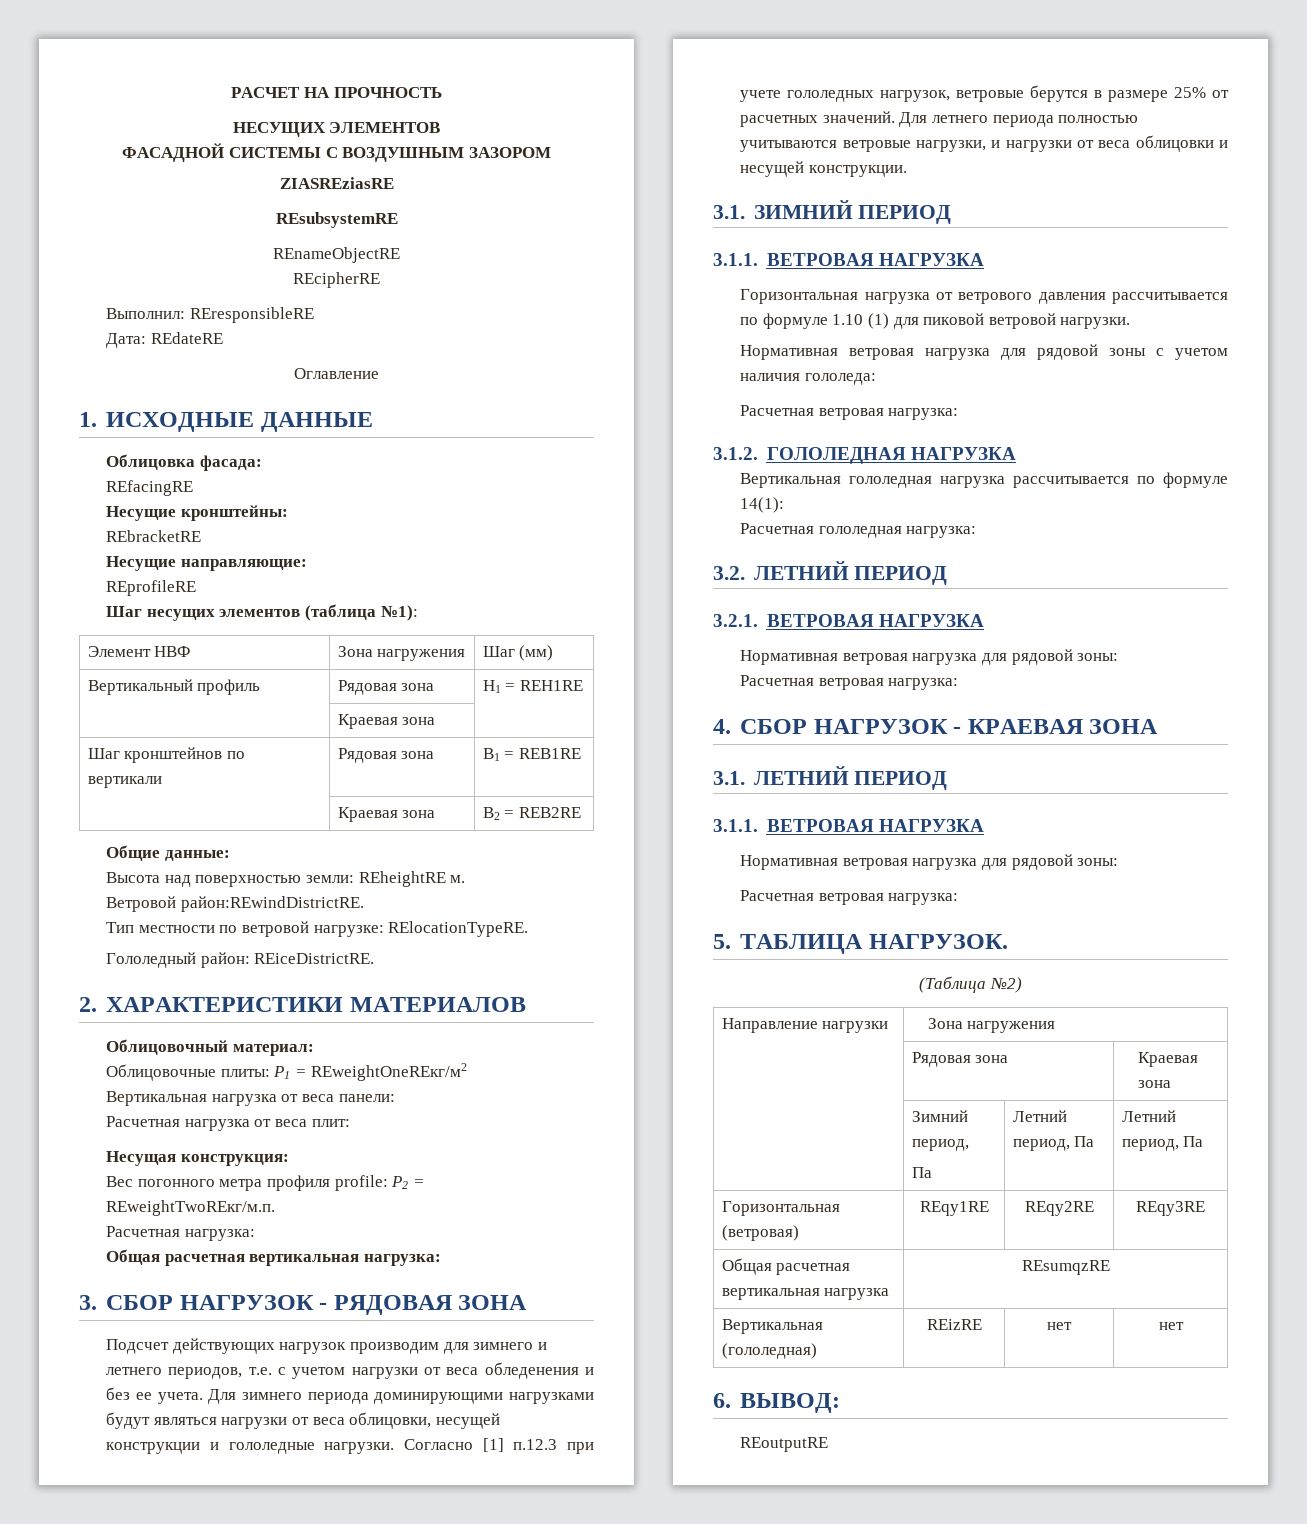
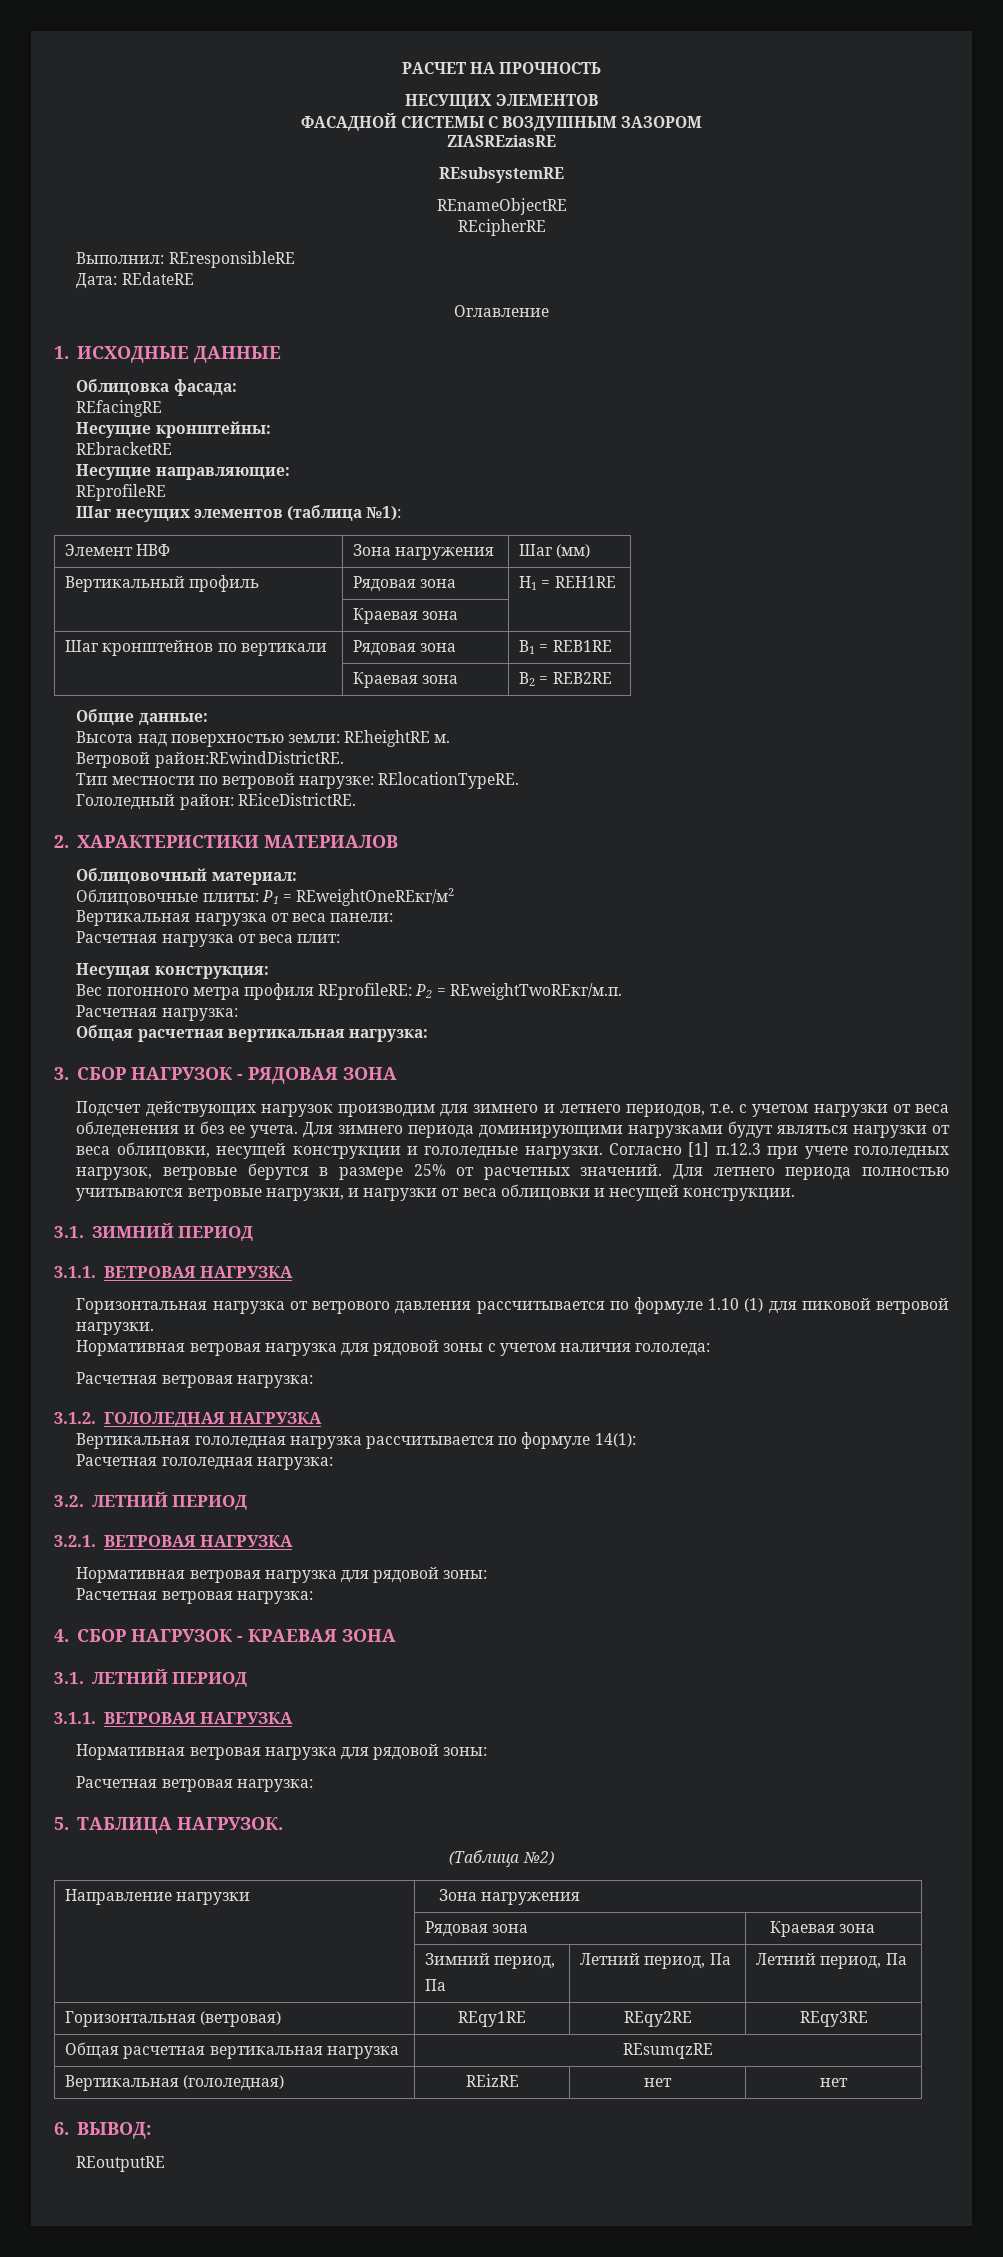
[334,1175,388,1191] profile: -> [318,983,413,1000] REprofileRE:

